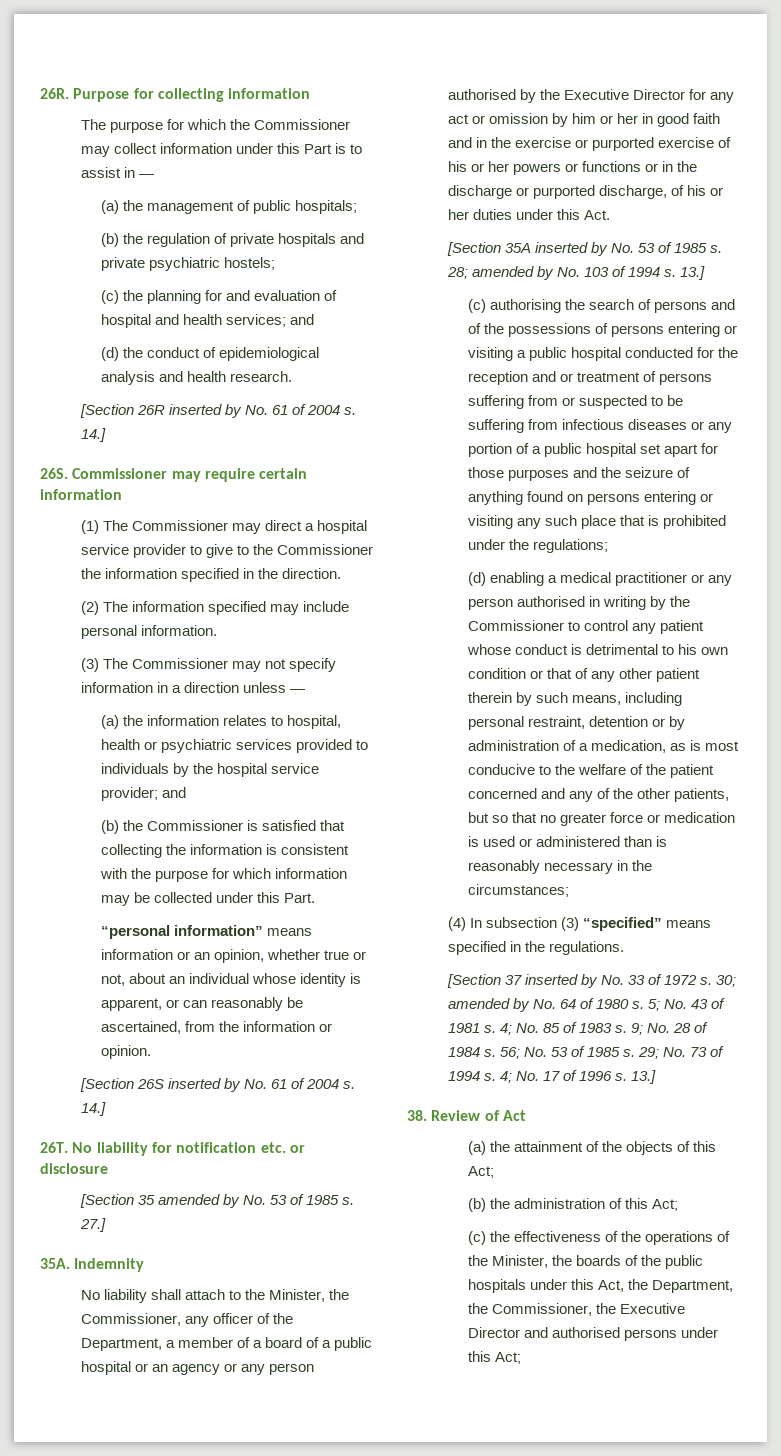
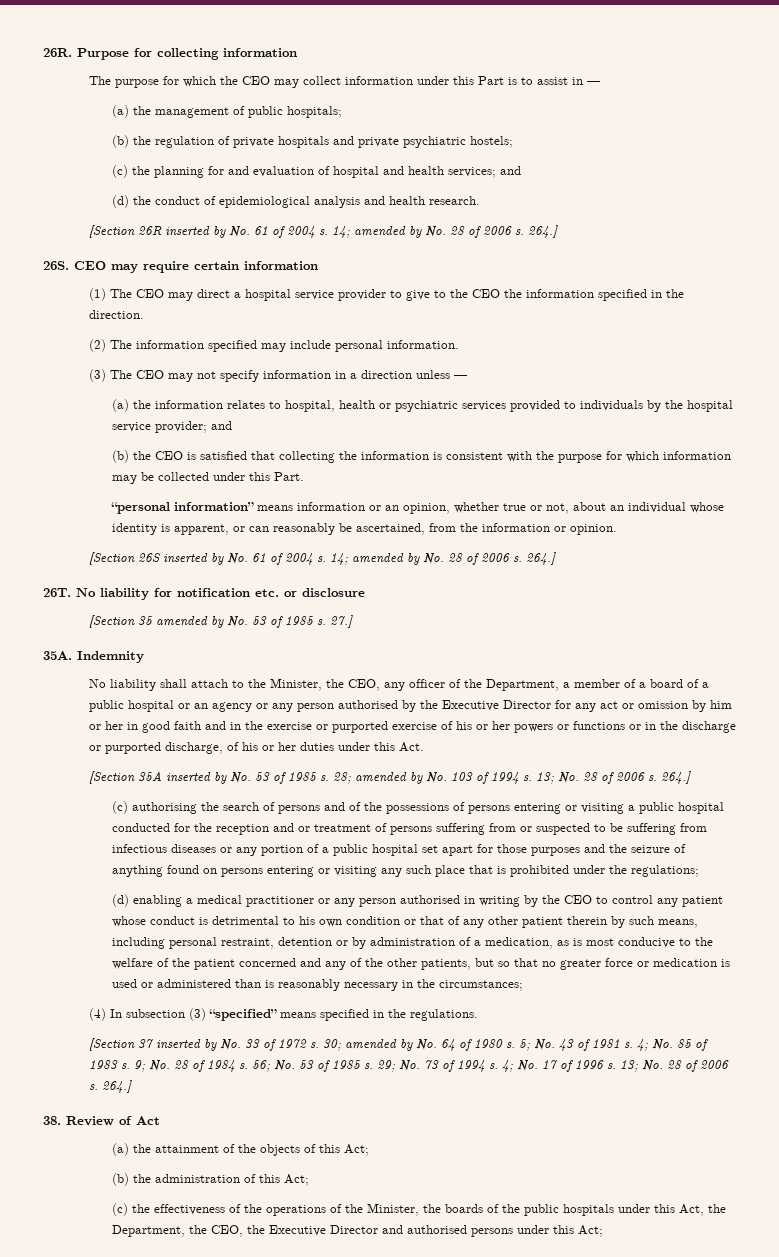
[253,119,350,130] Commissioner -> [241,76,270,85] CEO
[80,428,106,442] 14.] -> [331,225,558,238] 14; amended by No. 28 of 2006 s. 264.]
[72,468,168,479] Commissioner -> [74,261,106,270] CEO
[131,520,228,531] Commissioner -> [135,289,164,298] CEO
[276,544,373,555] Commissioner -> [471,289,500,298] CEO
[131,658,228,669] Commissioner -> [135,370,164,379] CEO
[147,820,244,831] Commissioner -> [154,451,183,460] CEO
[80,1102,106,1116] 14.] -> [329,552,556,565] 14; amended by No. 28 of 2006 s. 264.]
[80,1313,181,1326] Commissioner, -> [347,679,380,691] CEO,
[680,266,706,280] 13.] -> [535,771,691,784] 13; No. 28 of 2006 s. 264.]
[467,620,564,631] Commissioner -> [563,895,592,904] CEO
[631,1070,657,1084] 13.] -> [619,1060,729,1072] [88,1080,132,1093] 13; No. 28 of 2006 s. 264.]
[492,1303,593,1316] Commissioner, -> [210,1225,243,1237] CEO,

